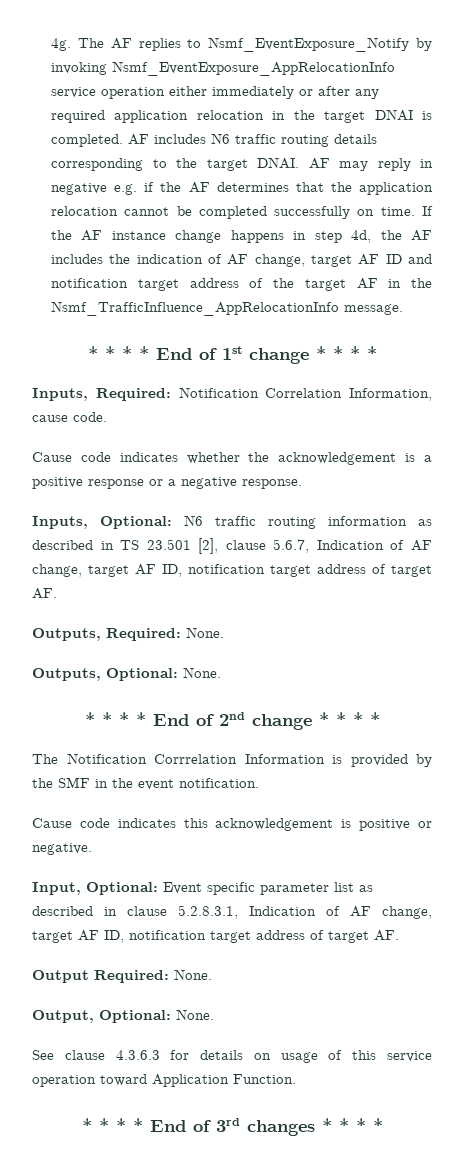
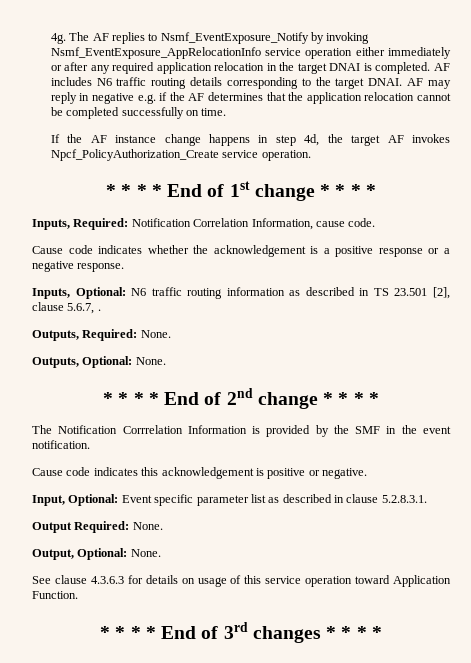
(415, 211) none -> (227, 112) //
[411,230,432,241] [51,254,433,267] [51,278,432,291] [51,301,404,316] AF includes the indication of AF change, target AF ID and notification target address of the target AF in the Nsmf_TrafficInfluence_AppRelocationInfo message. -> [351,134,450,146] [50,149,311,161] target AF invokes Npcf_PolicyAuthorization_Create service operation.
[316,540,432,551] [32,564,432,577] [32,588,57,599] Indication of AF change, target AF ID, notification target address of target AF. -> [97,309,101,311] .
[178,905,432,919] [32,930,399,943] 5.2.8.3.1, Indication of AF change, target AF ID, notification target address of target AF. -> [381,495,427,503] 5.2.8.3.1.

